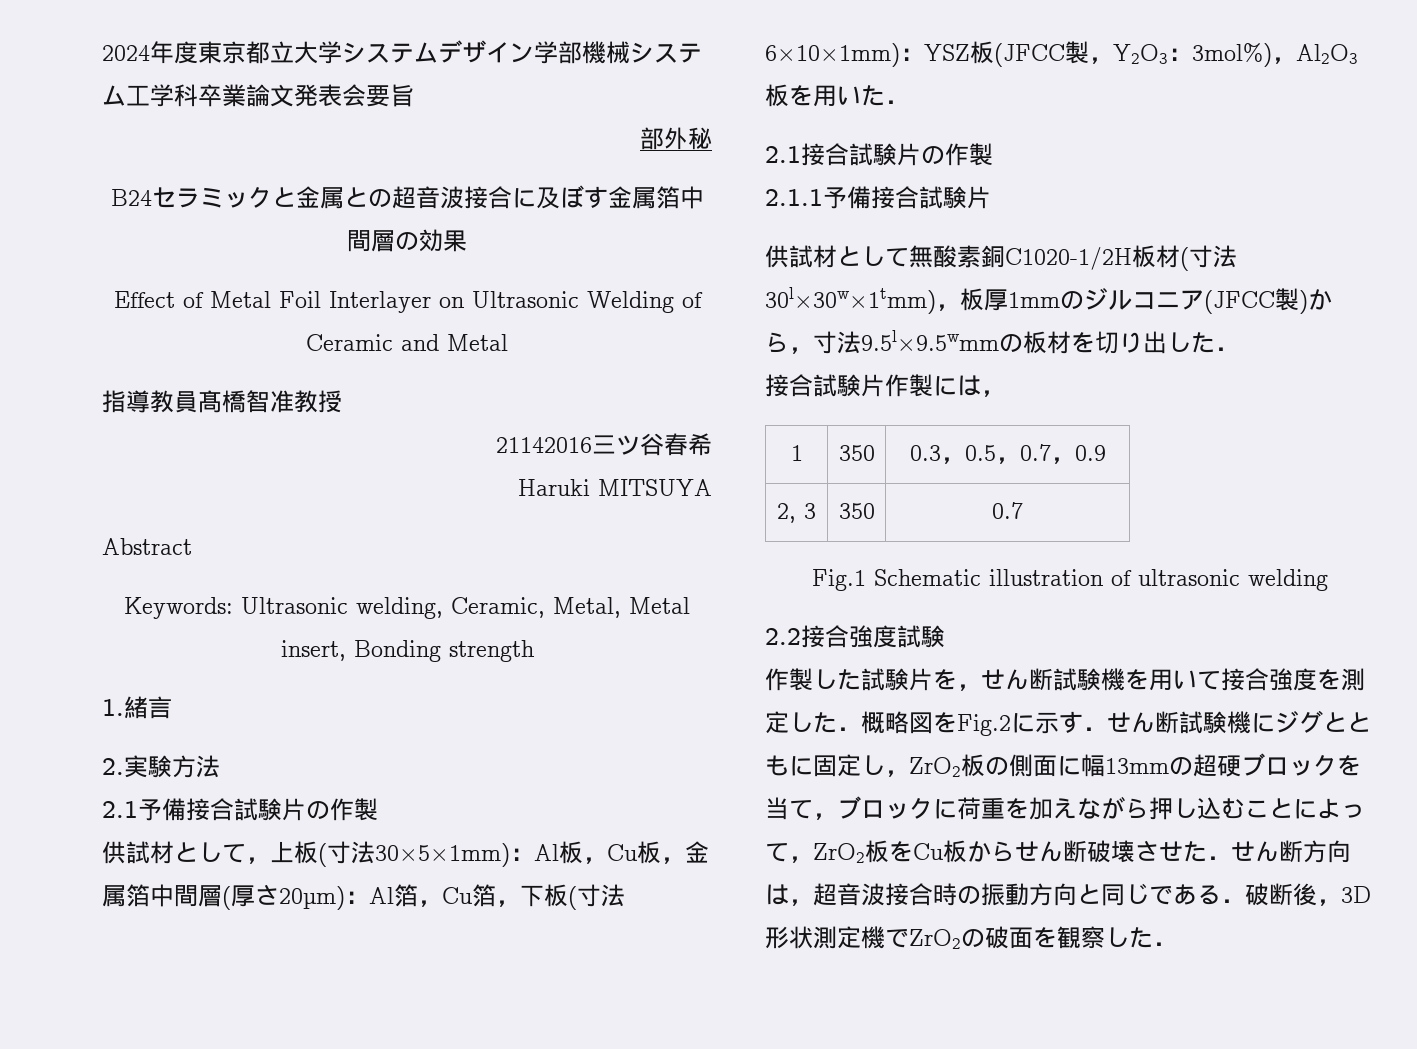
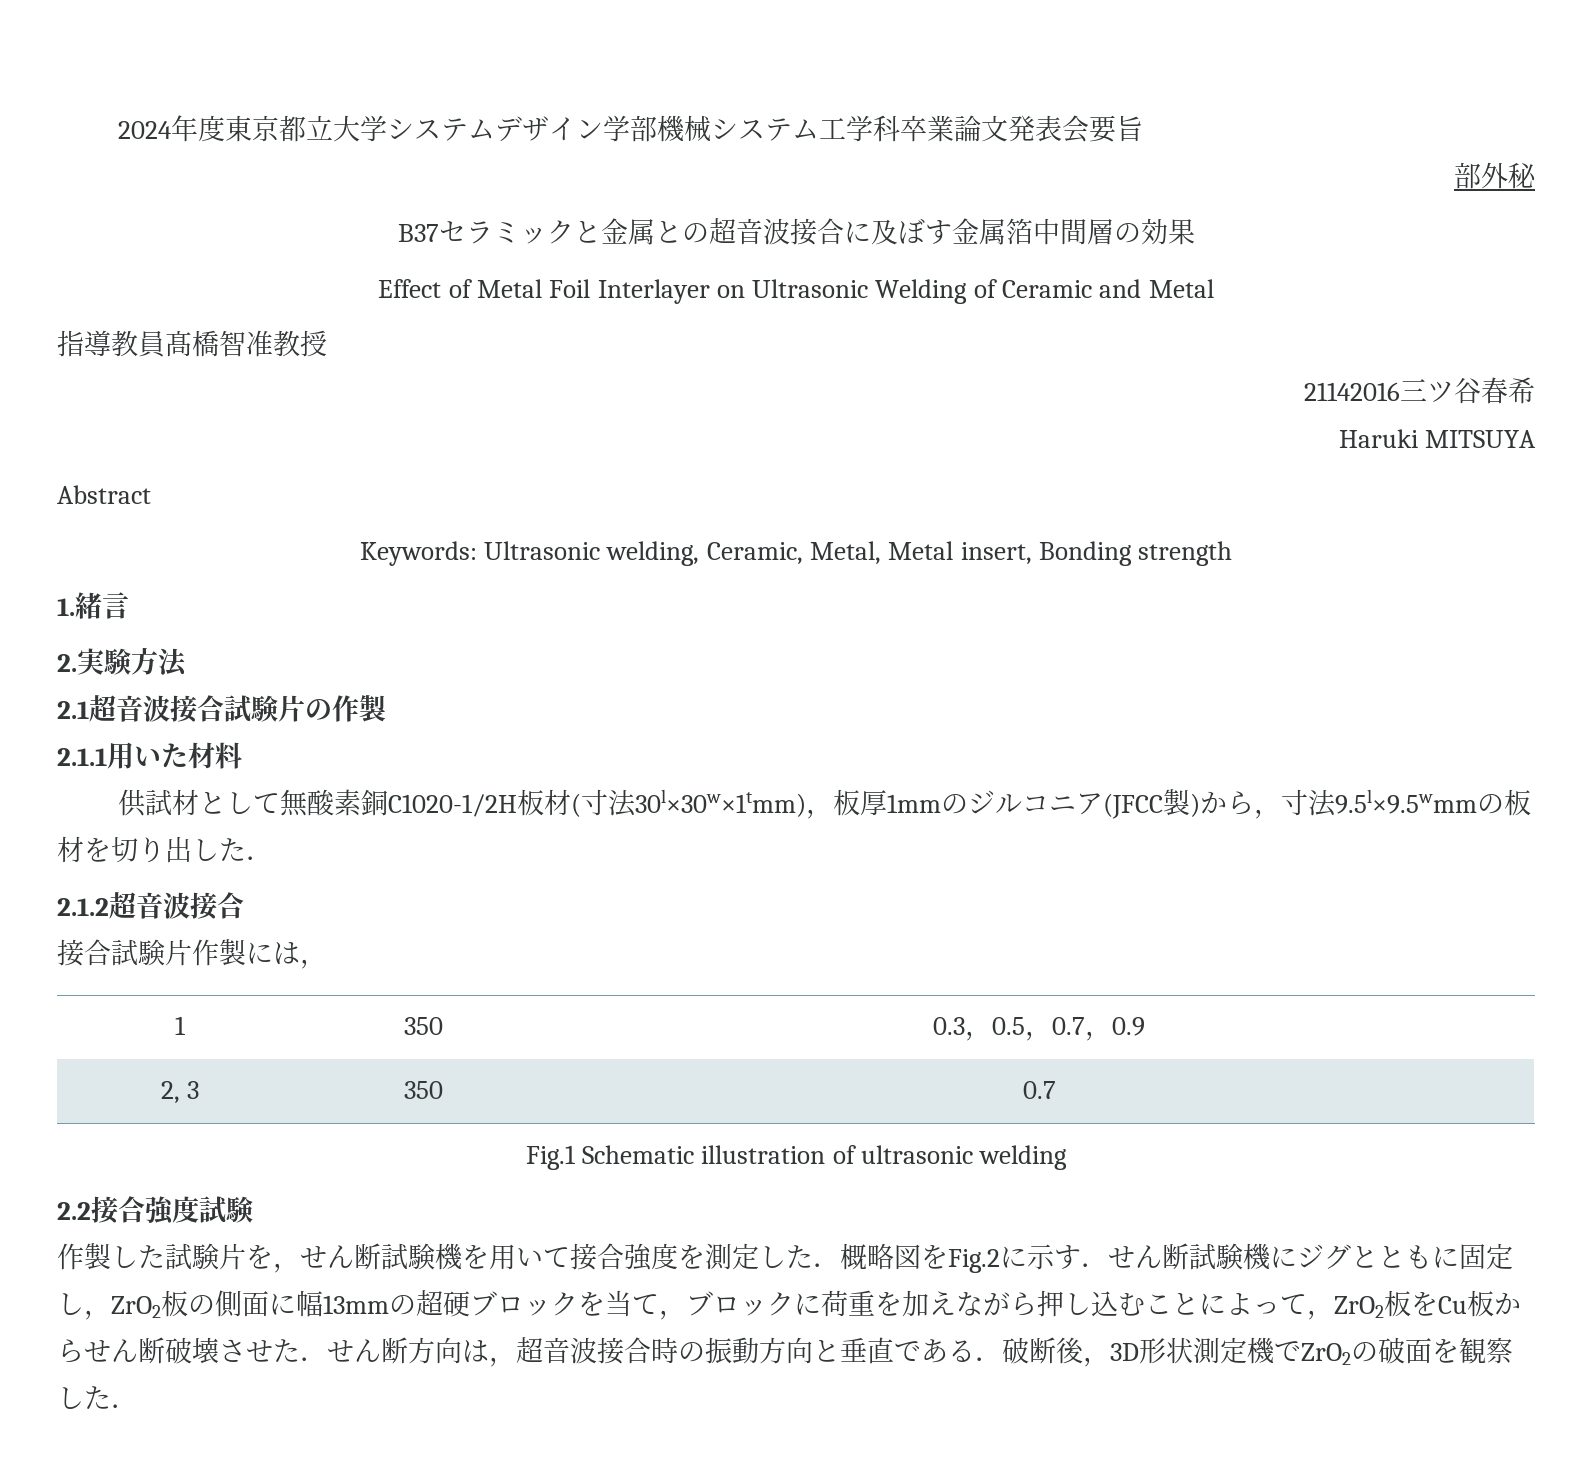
[110,189,152,206] B24 -> [397,224,439,242] B37
[138,798,378,821] [102,841,709,867] [102,884,625,910] [765,41,1358,67] [765,84,909,107] [765,146,801,163] 予備接合試験片の作製 // 供試材として，上板(寸法30×5×1mm)：Al板，Cu板，金属箔中間層(厚さ20µm)：Al箔，Cu箔，下板(寸法6×10×1mm)：YSZ板(JFCC製，Y2O3：3mol%)，Al2O3板を用いた． // 2.1 -> [89,695,170,722] 超音波
[823,186,991,209] 予備接合試験片 -> [107,742,242,769] 用いた材料
(1239, 349) none -> [57,892,244,920] // 2.1.2超音波接合
[1101,883,1149,906] 同じ -> [840,1337,894,1364] 垂直

